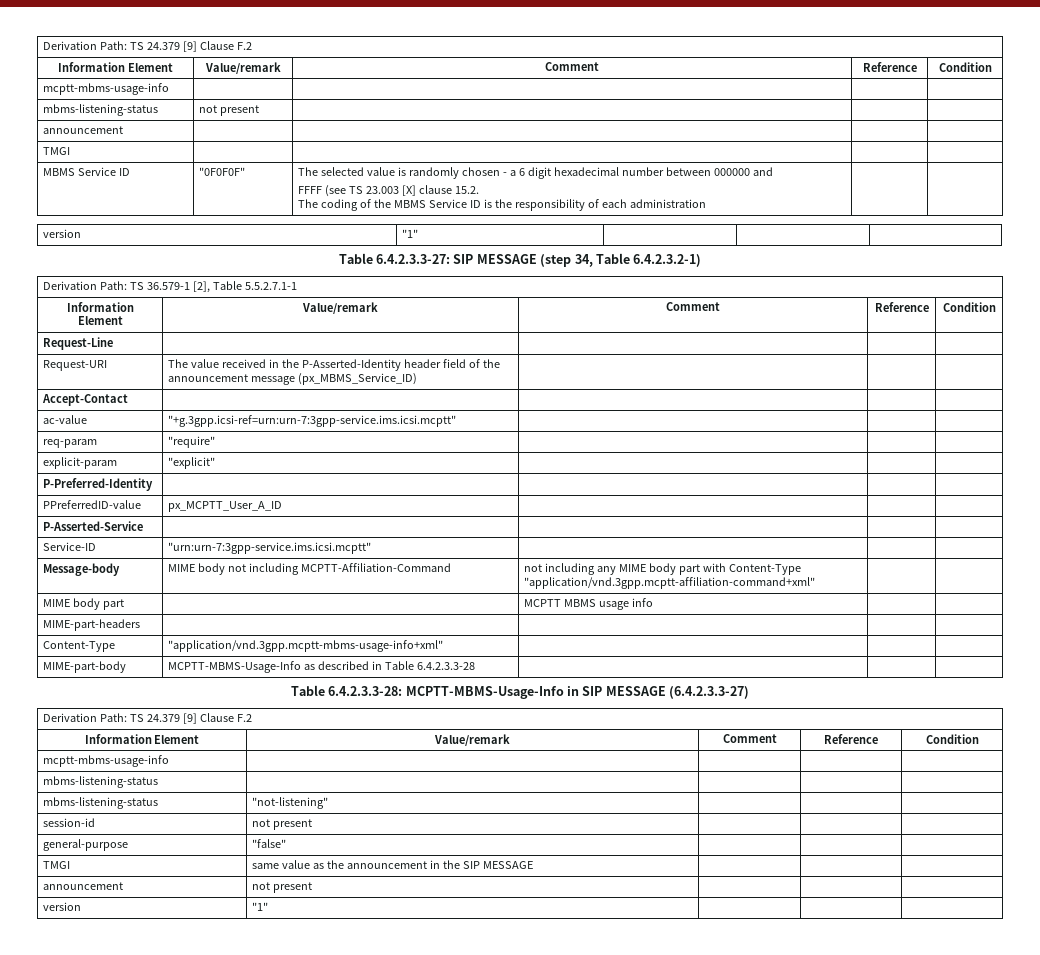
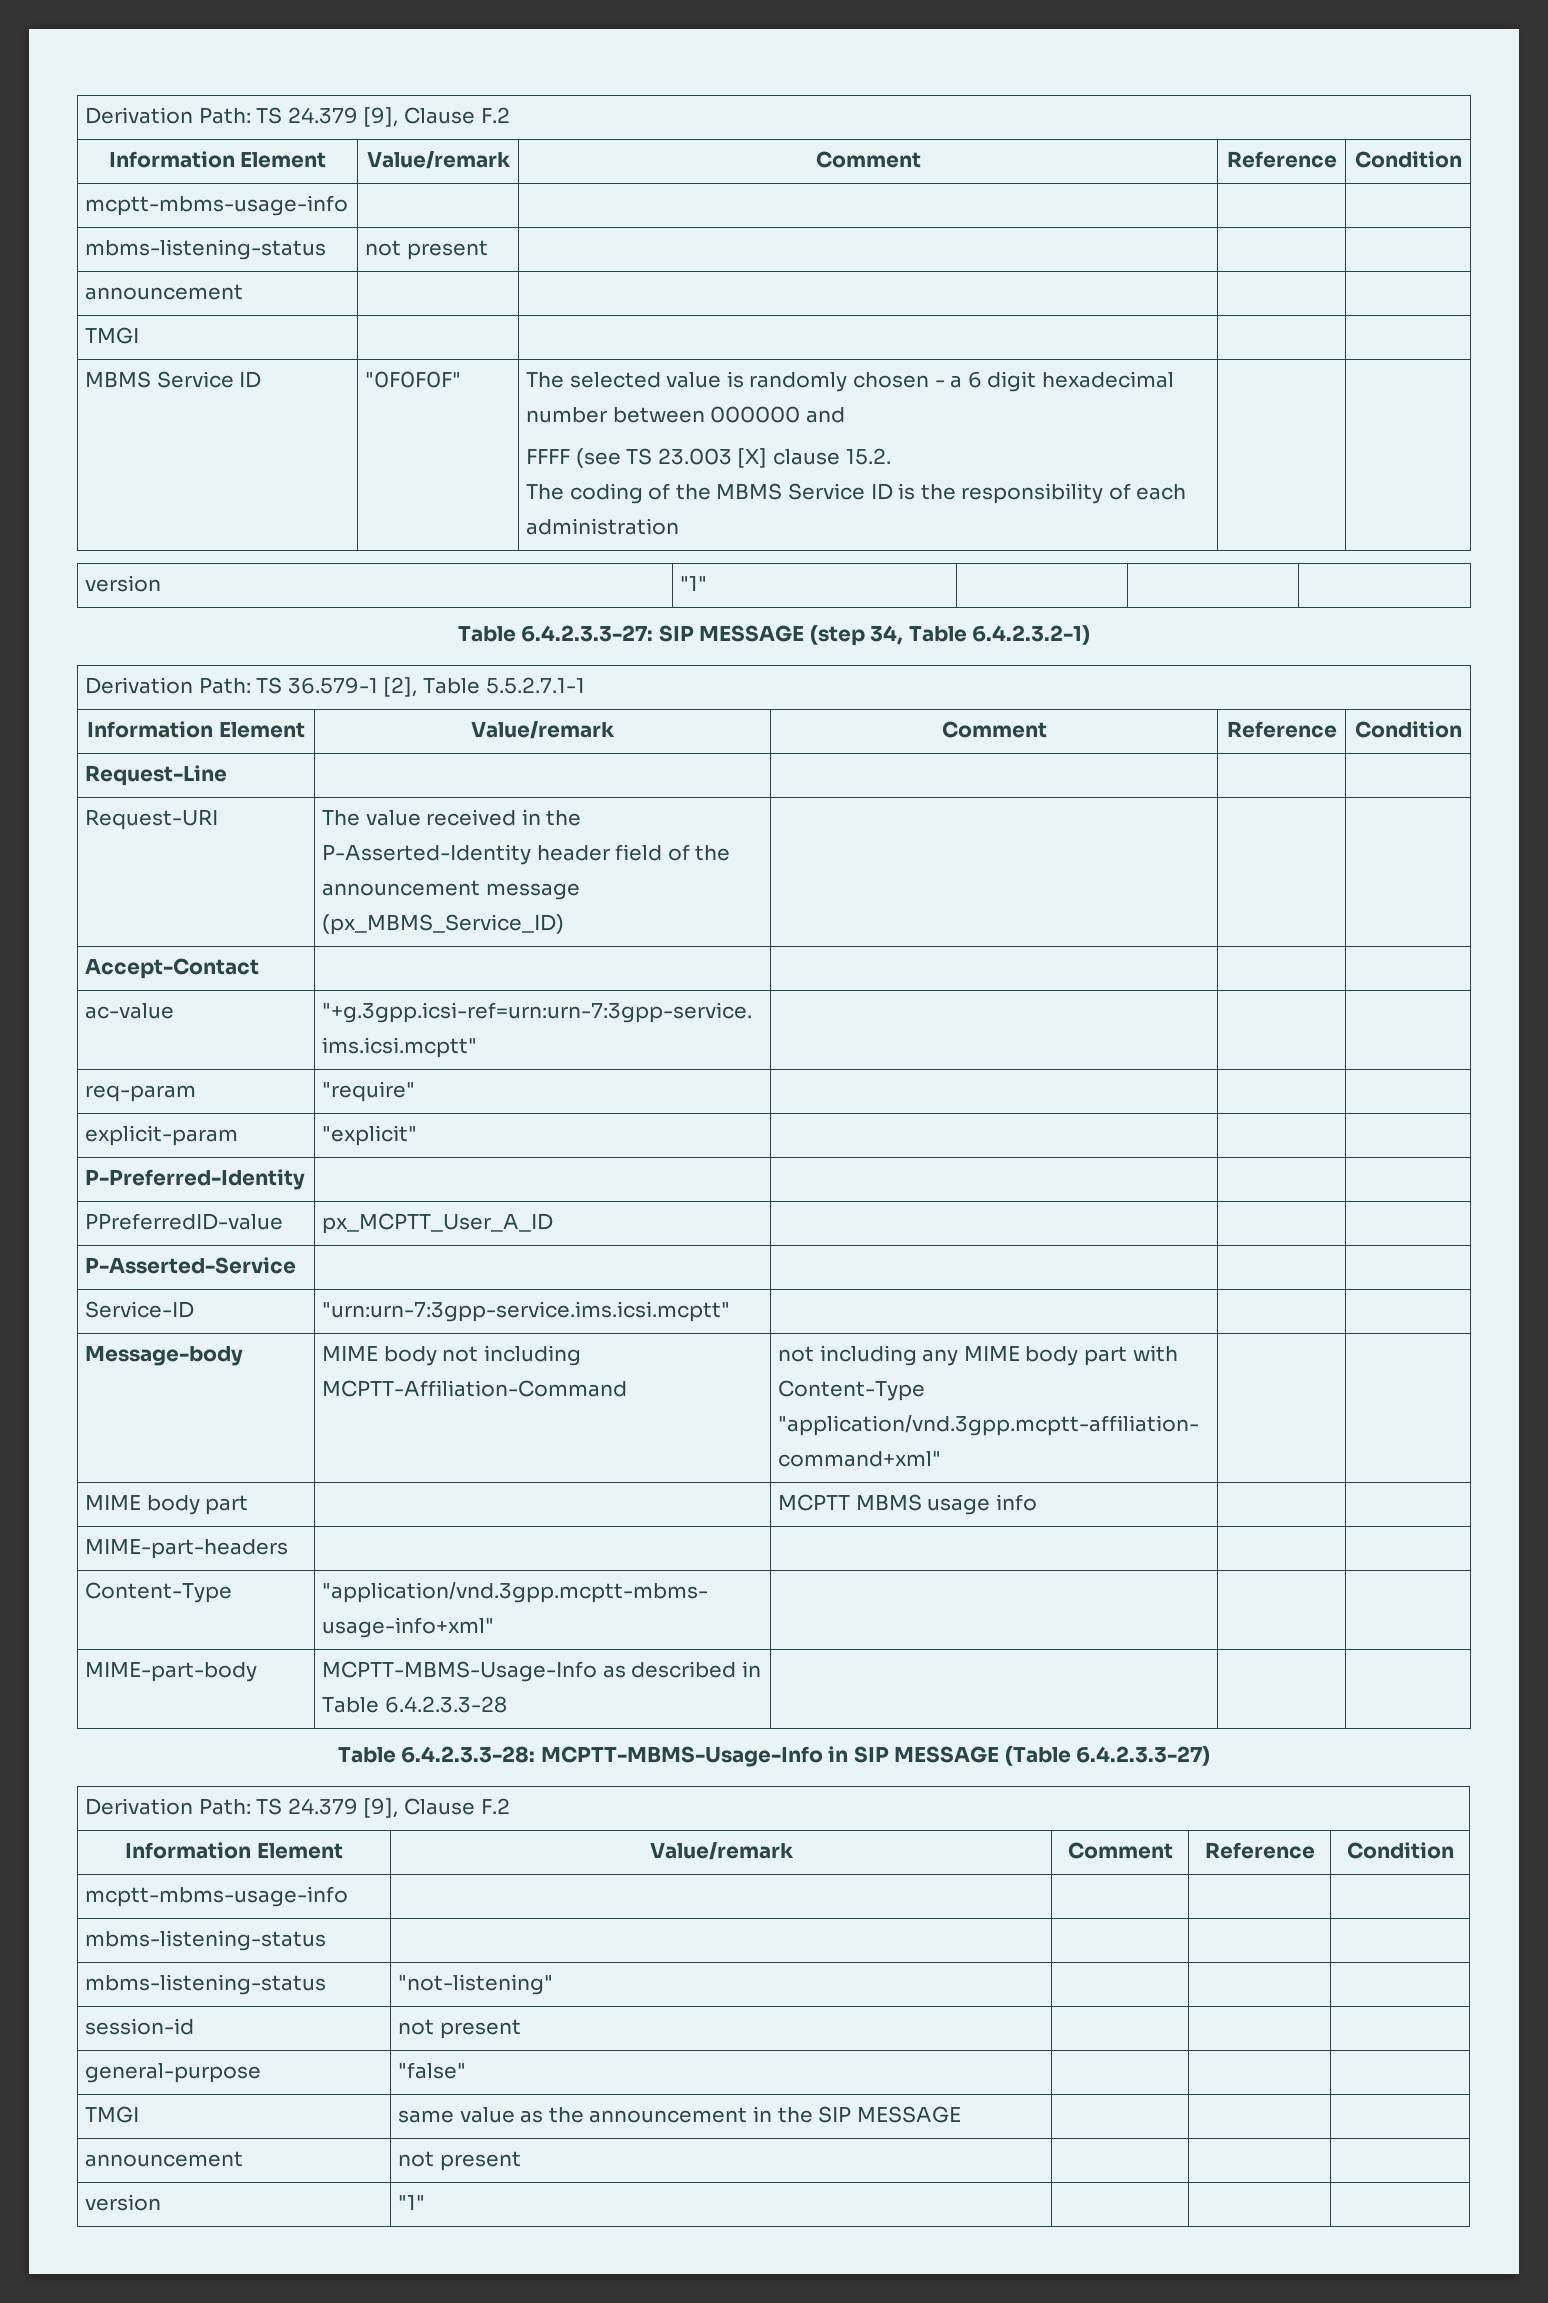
[43,41,198,52] Derivation Path: TS 24.379 [9] -> [85,107,399,127] Derivation Path: TS 24.379 [9],
[669,686,750,699] [43,713,198,724] (6.4.2.3.3-27) // Derivation Path: TS 24.379 [9] -> [1004,1746,1211,1766] [85,1798,399,1818] (Table 6.4.2.3.3-27) // Derivation Path: TS 24.379 [9],

